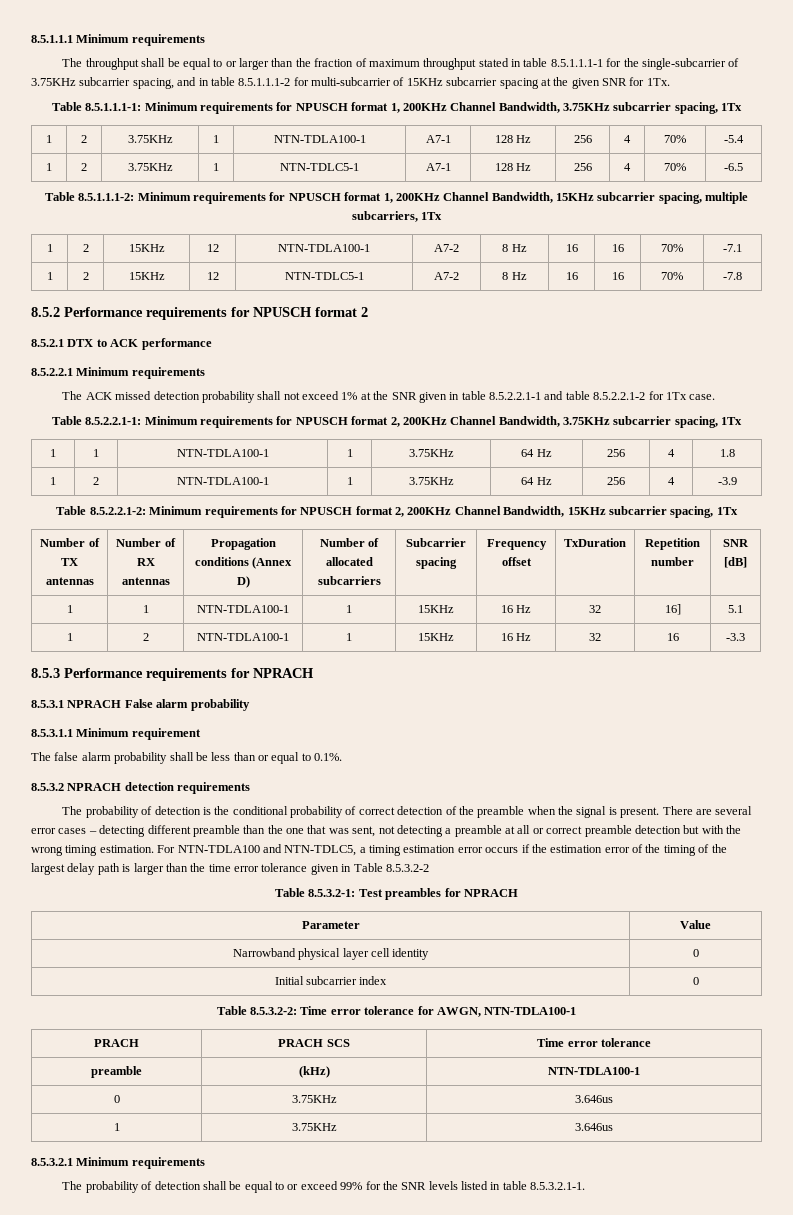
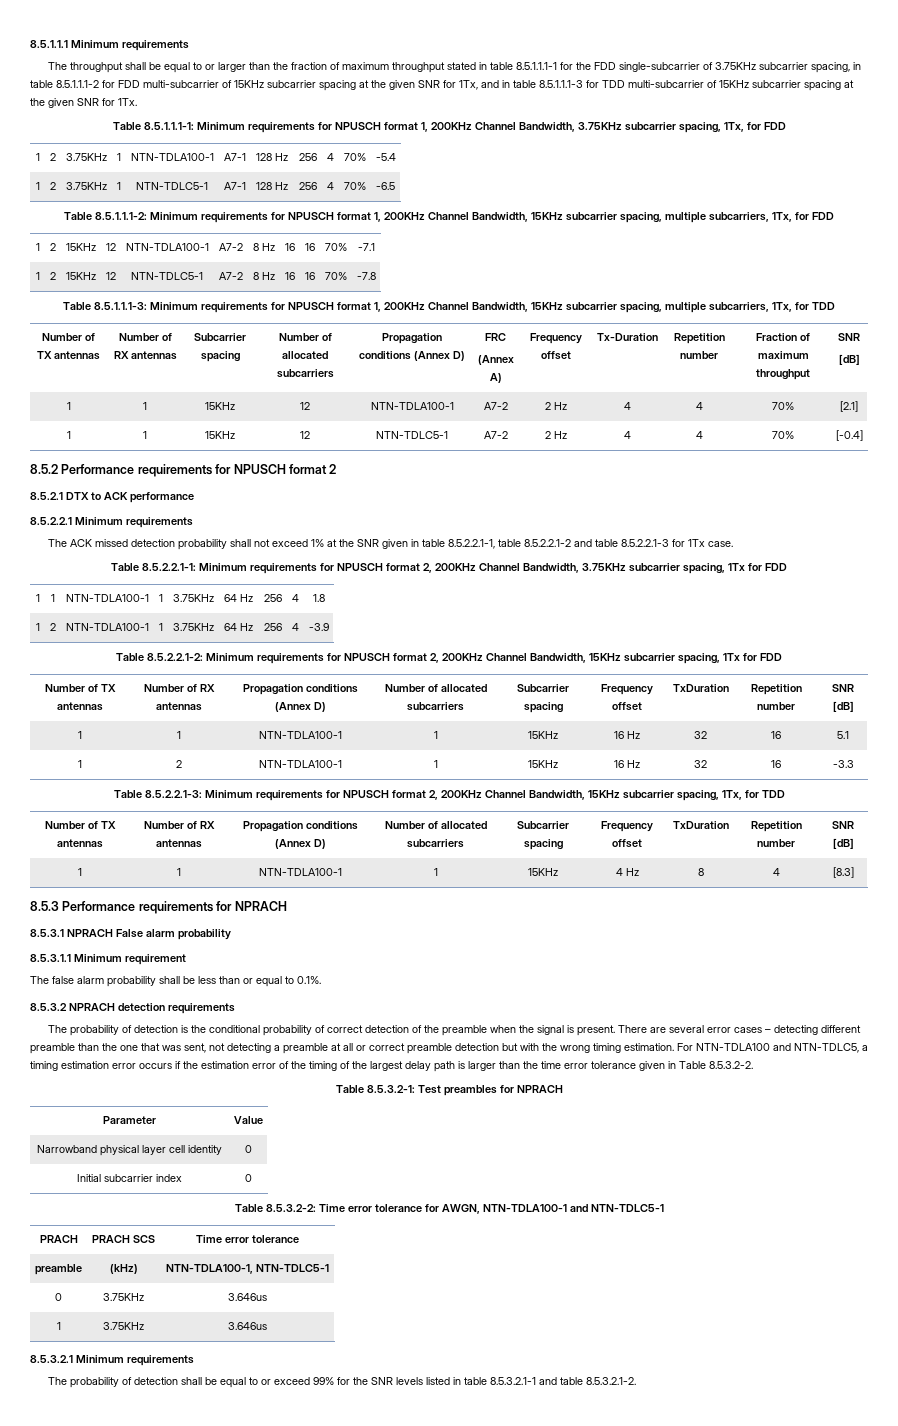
(639, 62) none -> [594,62,617,70] FDD
[177,77,197,86] and -> (851, 67) none
(309, 81) none -> [118,80,625,91] FDD multi-subcarrier of 15KHz subcarrier spacing at the given SNR for 1Tx, and in table 8.5.1.1.1-3 for TDD
[721,103,743,111] 1Tx -> [723,122,786,132] 1Tx, for FDD
[421,212,443,220] 1Tx -> [772,212,834,222] 1Tx, for FDD
(742, 276) none -> [63,302,835,313] [42,333,95,341] [37,351,100,360] [118,333,172,341] [113,351,177,360] [194,333,246,341] [200,351,240,362] [278,333,332,341] [282,351,328,359] [276,369,334,378] [382,333,442,344] [359,351,465,361] [485,333,506,341] [477,355,514,365] [489,373,502,383] [530,333,582,344] [541,351,571,360] [596,333,658,341] [673,333,725,344] [680,351,718,359] [756,333,810,341] [757,351,809,359] [756,369,810,380] [838,333,860,341] [838,354,860,365] [66,402,71,410] [143,402,147,410] [205,402,235,410] [300,402,310,410] [370,402,454,410] [483,402,508,410] [545,402,567,410] [623,402,631,410] [695,402,703,410] [772,402,794,410] [840,401,858,412] [66,431,71,439] [143,431,147,439] [205,431,235,439] [300,431,310,439] [376,431,448,439] [483,431,508,439] [545,431,567,439] [623,431,631,439] [695,431,703,439] [772,431,794,439] [835,430,863,441] // Table 8.5.1.1.1-3: Minimum requirements for NPUSCH format 1, 200KHz Channel Bandwidth, 15KHz subcarrier spacing, multiple subcarriers, 1Tx, for TDD // Number of TX antennas | Number of RX antennas | Subcarrier spacing | Number of allocated subcarriers | Propagation conditions (Annex D) | FRC // (Annex A) | Frequency offset | Tx-Duration | Repetition number | Fraction of maximum throughput | SNR // [dB] // 1 | 1 | 15KHz | 12 | NTN-TDLA100-1 | A7-2 | 2 Hz | 4 | 4 | 70% | [2.1] // 1 | 1 | 15KHz | 12 | NTN-TDLC5-1 | A7-2 | 2 Hz | 4 | 4 | 70% | [-0.4]
[489,391,646,400] 8.5.2.2.1-1 and table 8.5.2.2.1-2 -> [448,539,670,549] 8.5.2.2.1-1, table 8.5.2.2.1-2 and table 8.5.2.2.1-3
(743, 421) none -> [748,563,787,571] for FDD
(738, 511) none -> [743,653,782,661] for FDD
[664,604,681,615] 16] -> [771,731,781,739] 16
(745, 637) none -> [113,790,785,801] [45,821,117,829] [57,839,103,848] [144,821,215,829] [156,839,202,848] [242,821,358,832] [274,839,326,849] [384,821,487,829] [407,839,464,848] [517,821,569,829] [523,839,563,850] [601,821,653,832] [612,839,642,848] [672,821,729,829] [750,821,802,832] [757,839,795,847] [832,821,854,829] [832,838,854,849] [78,868,82,876] [177,868,181,876] [258,868,342,876] [433,868,438,876] [528,868,558,876] [615,868,639,876] [697,868,704,876] [772,868,780,876] [832,867,854,878] // Table 8.5.2.2.1-3: Minimum requirements for NPUSCH format 2, 200KHz Channel Bandwidth, 15KHz subcarrier spacing, 1Tx, for TDD // Number of TX antennas | Number of RX antennas | Propagation conditions (Annex D) | Number of allocated subcarriers | Subcarrier spacing | Frequency offset | TxDuration | Repetition number | SNR [dB] // 1 | 1 | NTN-TDLA100-1 | 1 | 15KHz | 4 Hz | 8 | 4 | [8.3]
[385,864,429,872] 8.5.3.2-2 -> [709,1061,753,1069] 8.5.3.2-2.
(577, 1011) none -> [569,1204,664,1212] and NTN-TDLC5-1
[548,1067,640,1075] NTN-TDLA100-1 -> [166,1264,329,1274] NTN-TDLA100-1, NTN-TDLC5-1
[530,1182,586,1190] 8.5.3.2.1-1. -> [490,1377,637,1385] 8.5.3.2.1-1 and table 8.5.3.2.1-2.

